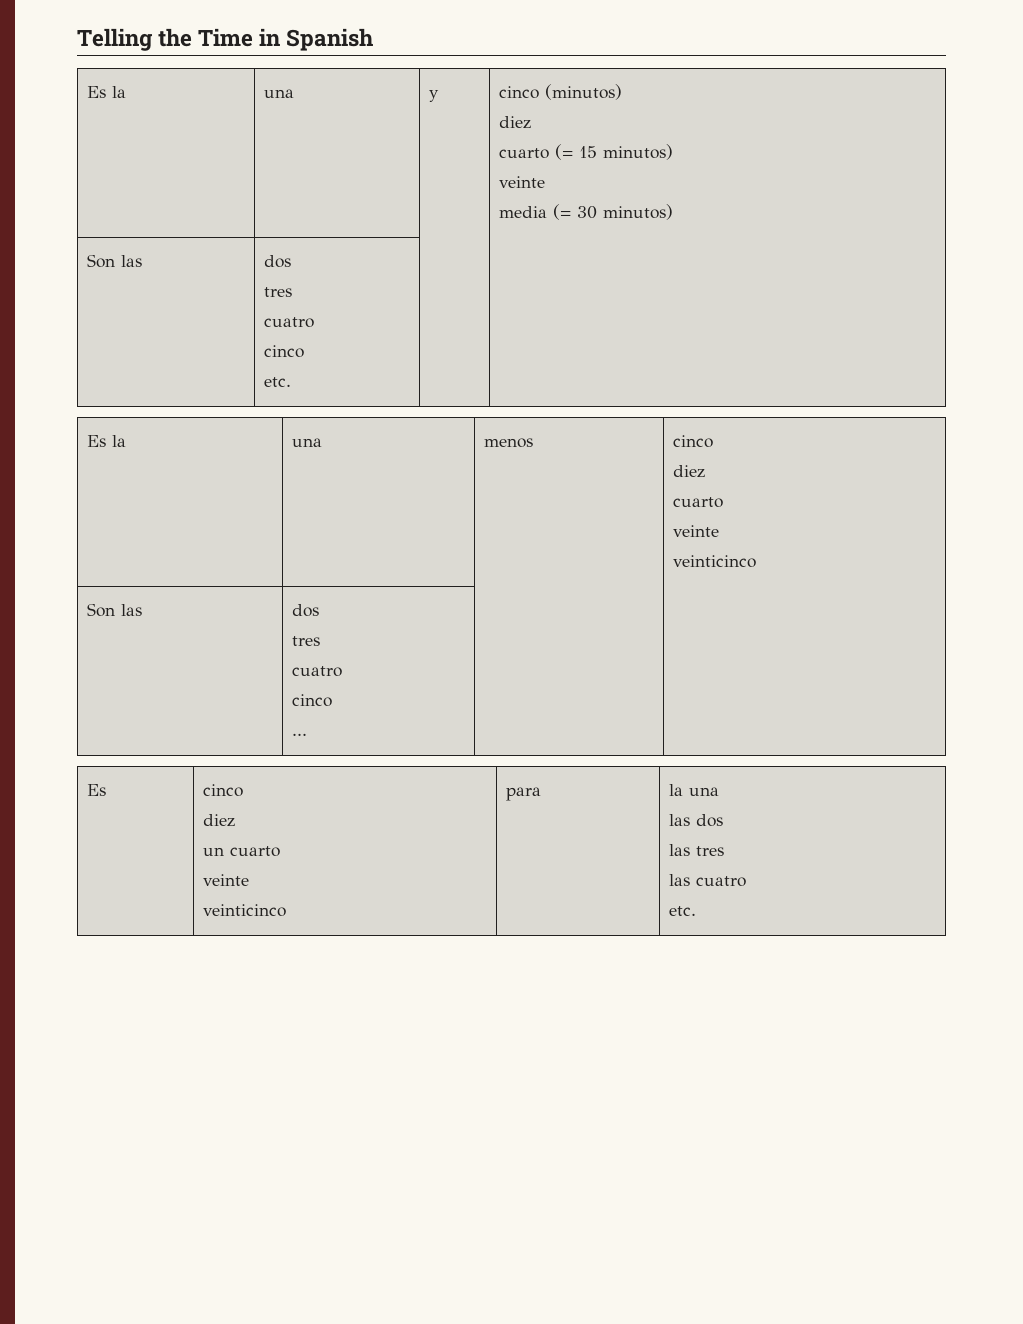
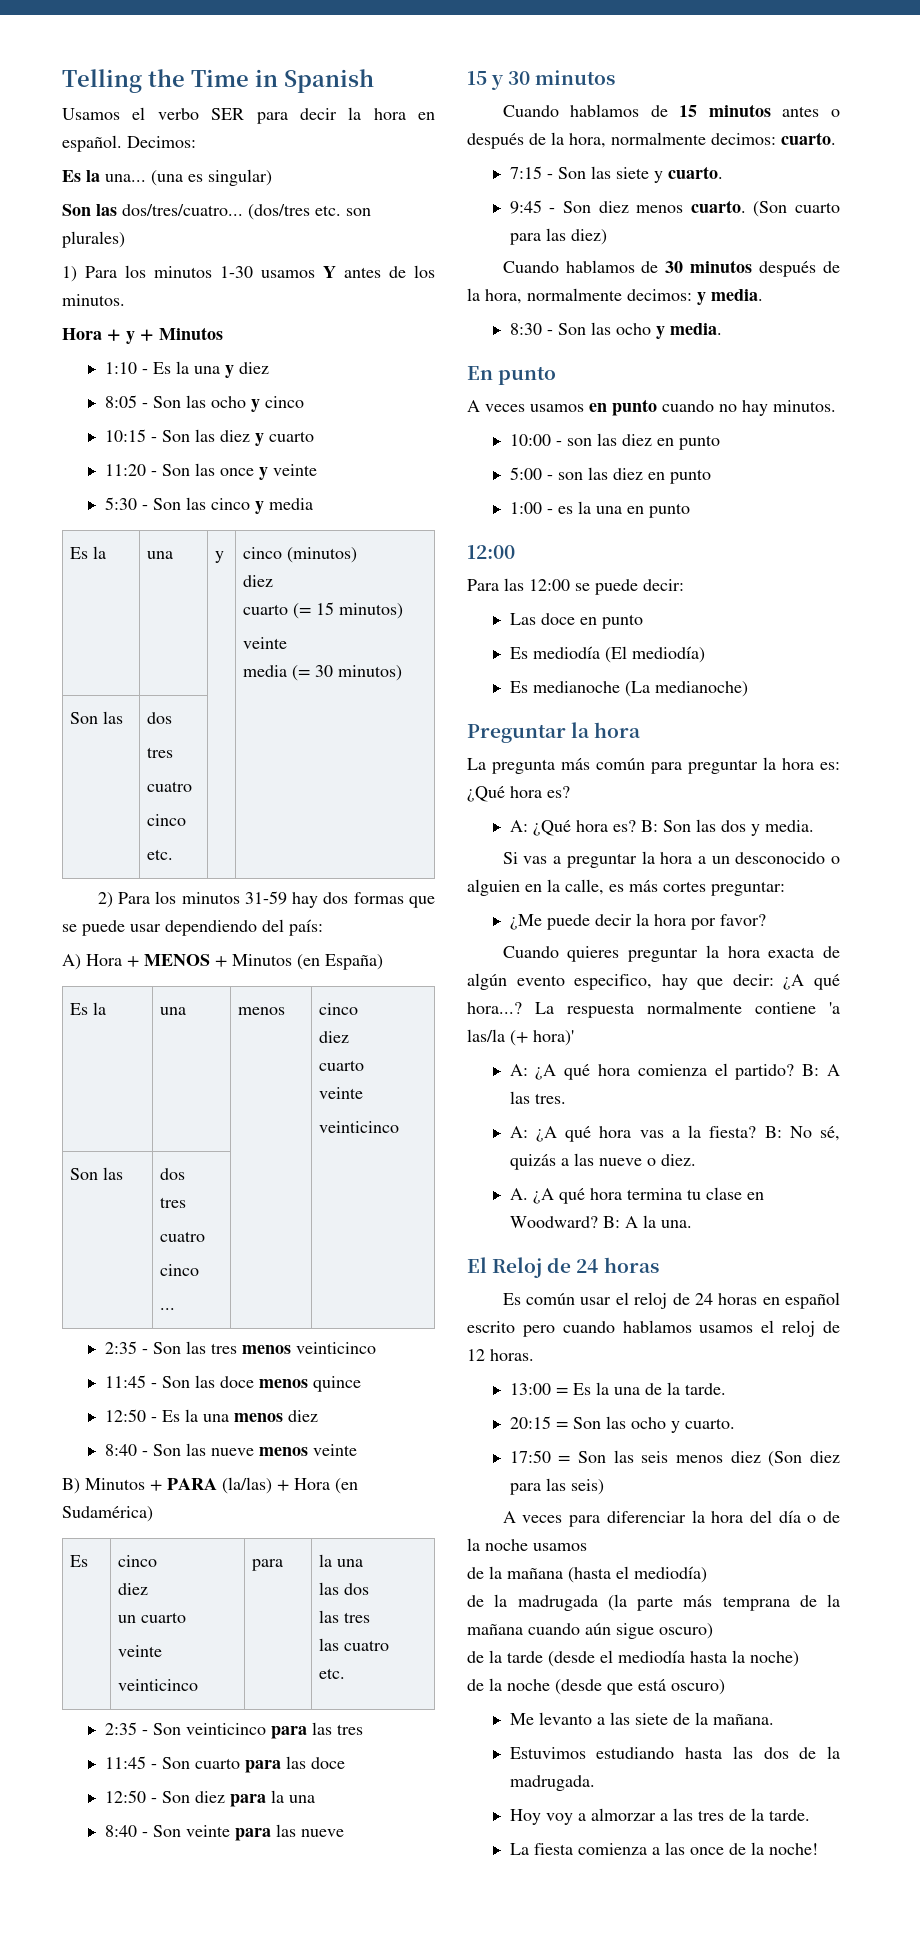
(374, 39) none -> [62,107,435,124] [62,135,196,152] [62,169,272,186] [62,204,371,220] [62,231,125,248] [62,265,435,282] [62,294,125,306] [62,327,223,344] [104,361,269,378] [104,395,304,412] [104,429,314,446] [104,463,317,480] [104,497,313,514] // Usamos el verbo SER para decir la hora en español. Decimos: // Es la una... (una es singular) // Son las dos/tres/cuatro... (dos/tres etc. son plurales) // 1) Para los minutos 1-30 usamos Y antes de los minutos. // Hora + y + Minutos // 1:10 - Es la una y diez // 8:05 - Son las ocho y cinco // 10:15 - Son las diez y cuarto // 11:20 - Son las once y veinte // 5:30 - Son las cinco y media
(291, 382) none -> [97,891,435,908] [62,919,323,936] [62,954,383,970] // 2) Para los minutos 31-59 hay dos formas que se puede usar dependiendo del país: // A) Hora + MENOS + Minutos (en España)
(307, 734) none -> [104,1341,376,1354] [104,1375,361,1392] [104,1409,318,1422] [104,1443,357,1456] [62,1477,358,1494] [62,1506,153,1522] // 2:35 - Son las tres menos veinticinco // 11:45 - Son las doce menos quince // 12:50 - Es la una menos diez // 8:40 - Son las nueve menos veinte // B) Minutos + PARA (la/las) + Hora (en Sudamérica)
(696, 911) none -> [104,1722,363,1739] [104,1756,345,1773] [104,1790,315,1807] [104,1824,344,1841] [467,70,616,90] [502,104,840,117] [467,132,836,149] [509,166,723,183] [509,200,840,217] [509,228,607,245] [502,260,840,277] [467,288,763,305] [509,322,722,339] [467,366,557,385] [467,399,836,416] [509,433,720,450] [509,467,711,484] [509,501,690,518] [467,545,515,559] [467,578,684,595] [509,613,643,629] [509,646,705,663] [509,681,748,697] [467,722,642,743] [467,757,840,774] [467,786,570,802] [509,819,814,836] [502,851,840,868] [467,879,785,896] [509,913,766,930] [502,945,840,962] [467,973,840,990] [467,1001,840,1018] [467,1029,574,1046] [509,1063,840,1080] [509,1091,566,1104] [509,1125,840,1142] [509,1153,696,1170] [509,1187,764,1204] [509,1215,692,1228] [467,1257,659,1278] [502,1292,840,1309] [467,1320,840,1337] [467,1349,534,1361] [509,1382,726,1395] [509,1416,735,1433] [509,1450,840,1467] [509,1478,604,1495] [502,1510,841,1527] [467,1538,587,1551] [467,1566,707,1583] [467,1594,840,1611] [467,1623,713,1639] [467,1650,799,1667] [467,1678,725,1695] [509,1712,774,1725] [509,1746,840,1759] [509,1775,595,1791] [509,1808,810,1825] [509,1842,818,1855] // 2:35 - Son veinticinco para las tres // 11:45 - Son cuarto para las doce // 12:50 - Son diez para la una // 8:40 - Son veinte para las nueve // 15 y 30 minutos // Cuando hablamos de 15 minutos antes o después de la hora, normalmente decimos: cuarto. // 7:15 - Son las siete y cuarto. // 9:45 - Son diez menos cuarto. (Son cuarto para las diez) // Cuando hablamos de 30 minutos después de la hora, normalmente decimos: y media. // 8:30 - Son las ocho y media. // En punto // A veces usamos en punto cuando no hay minutos. // 10:00 - son las diez en punto // 5:00 - son las diez en punto // 1:00 - es la una en punto // 12:00 // Para las 12:00 se puede decir: // Las doce en punto // Es mediodía (El mediodía) // Es medianoche (La medianoche) // Preguntar la hora // La pregunta más común para preguntar la hora es: ¿Qué hora es? // A: ¿Qué hora es? B: Son las dos y media. // Si vas a preguntar la hora a un desconocido o alguien en la calle, es más cortes preguntar: // ¿Me puede decir la hora por favor? // Cuando quieres preguntar la hora exacta de algún evento especifico, hay que decir: ¿A qué hora...? La respuesta normalmente contiene 'a las/la (+ hora)' // A: ¿A qué hora comienza el partido? B: A las tres. // A: ¿A qué hora vas a la fiesta? B: No sé, quizás a las nueve o diez. // A. ¿A qué hora termina tu clase en Woodward? B: A la una. // El Reloj de 24 horas // Es común usar el reloj de 24 horas en español escrito pero cuando hablamos usamos el reloj de 12 horas. // 13:00 = Es la una de la tarde. // 20:15 = Son las ocho y cuarto. // 17:50 = Son las seis menos diez (Son diez para las seis) // A veces para diferenciar la hora del día o de la noche usamos // de la mañana (hasta el mediodía) // de la madrugada (la parte más temprana de la mañana cuando aún sigue oscuro) // de la tarde (desde el mediodía hasta la noche) // de la noche (desde que está oscuro) // Me levanto a las siete de la mañana. // Estuvimos estudiando hasta las dos de la madrugada. // Hoy voy a almorzar a las tres de la tarde. // La fiesta comienza a las once de la noche!

